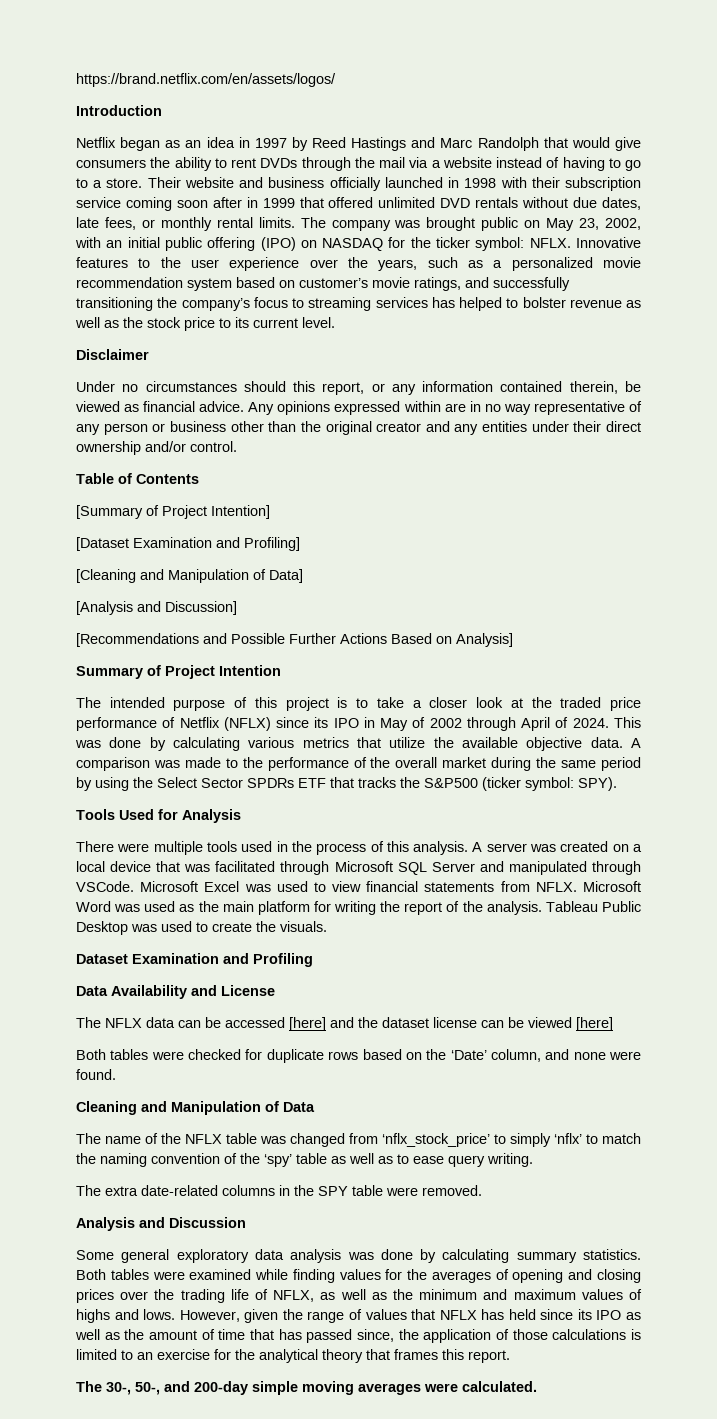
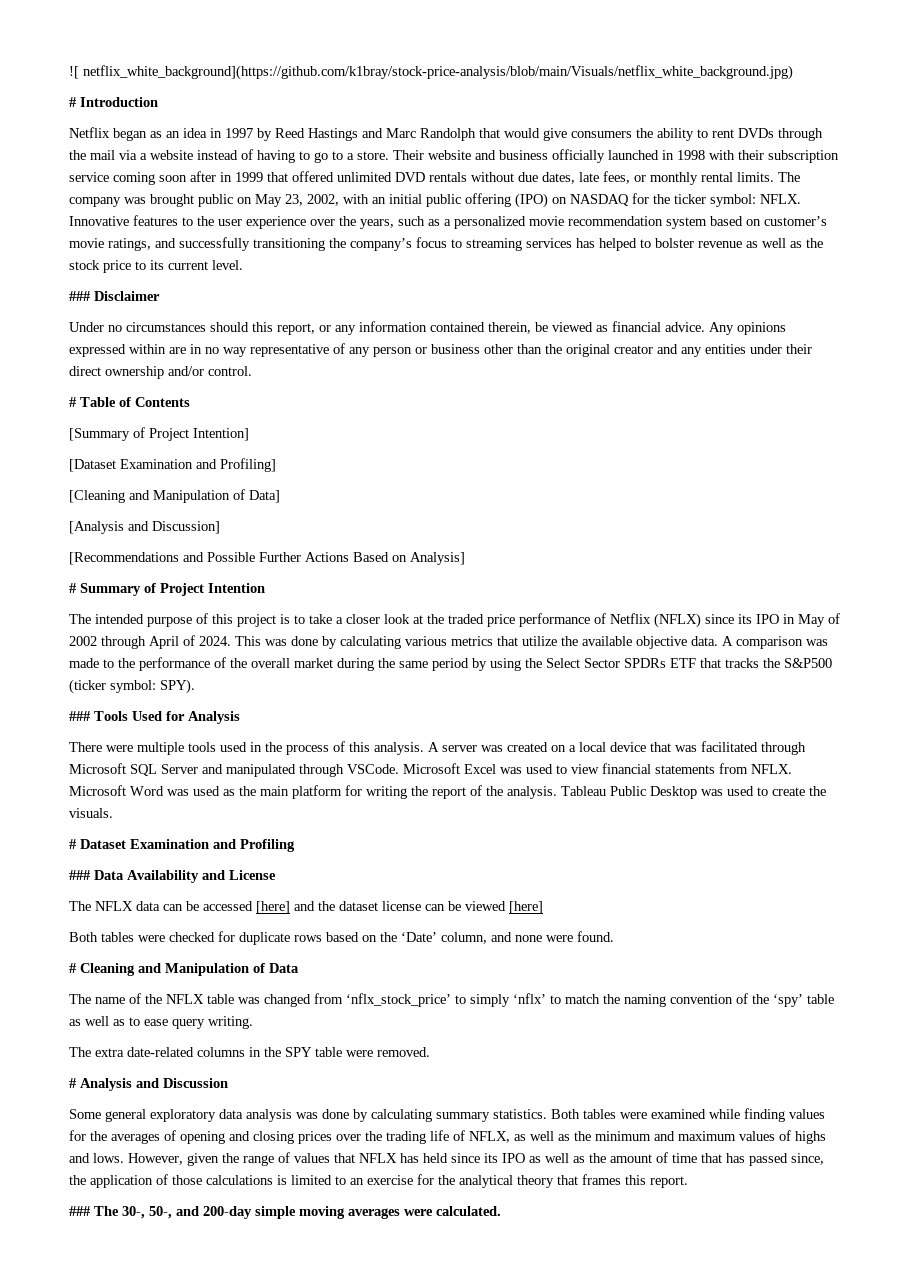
[76,73,336,87] https://brand.netflix.com/en/assets/logos/ // -> [69,65,793,80] [69,97,77,107] ![ netflix_white_background](https://github.com/k1bray/stock-price-analysis/blob/main/Visuals/netflix_white_background.jpg) // #
(335, 322) none -> [69,291,91,301] ###
(237, 446) none -> [69,397,77,407] #
(513, 640) none -> [69,583,77,593] #
(617, 784) none -> [69,711,91,721] ###
(327, 926) none -> [69,839,77,849] #
(313, 960) none -> [69,870,91,880] ###
(116, 1074) none -> [69,963,77,973] #
(482, 1190) none -> [69,1078,77,1088] #
(510, 1356) none -> [69,1206,91,1216] ###

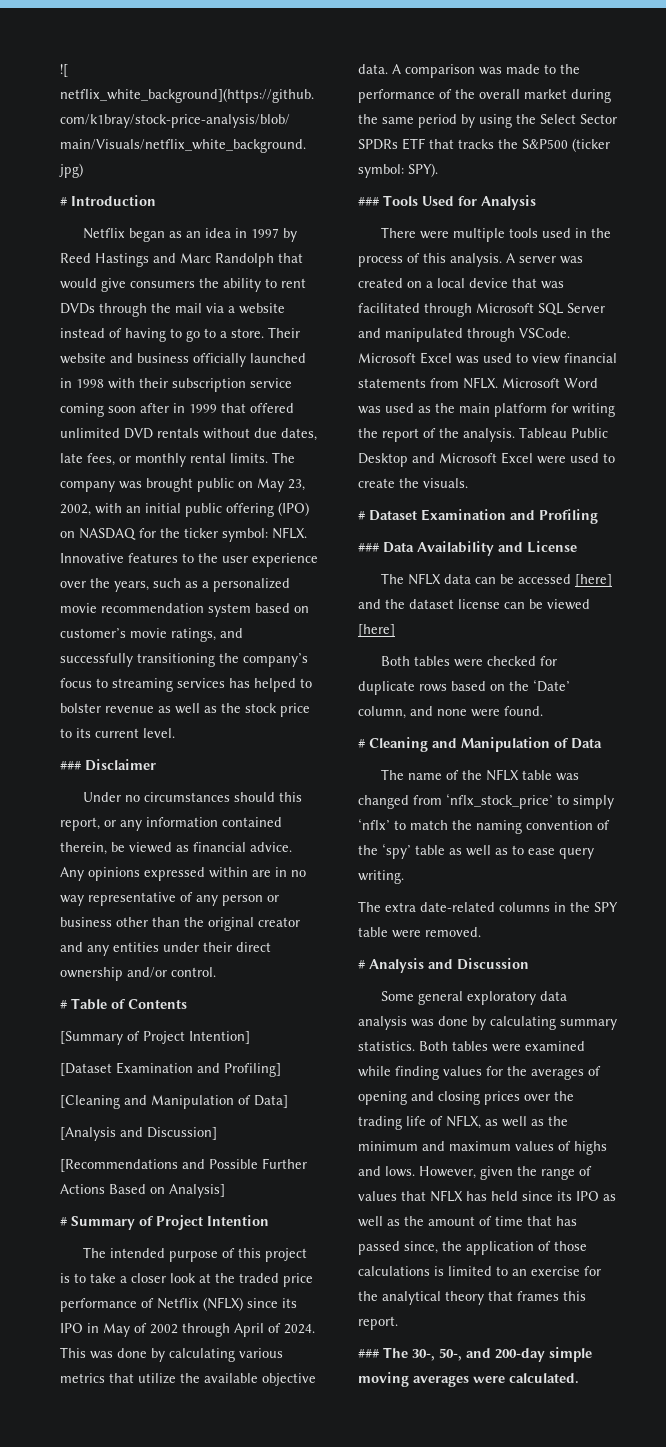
[701,789,723,796] was -> [412,452,566,464] and Microsoft Excel were

